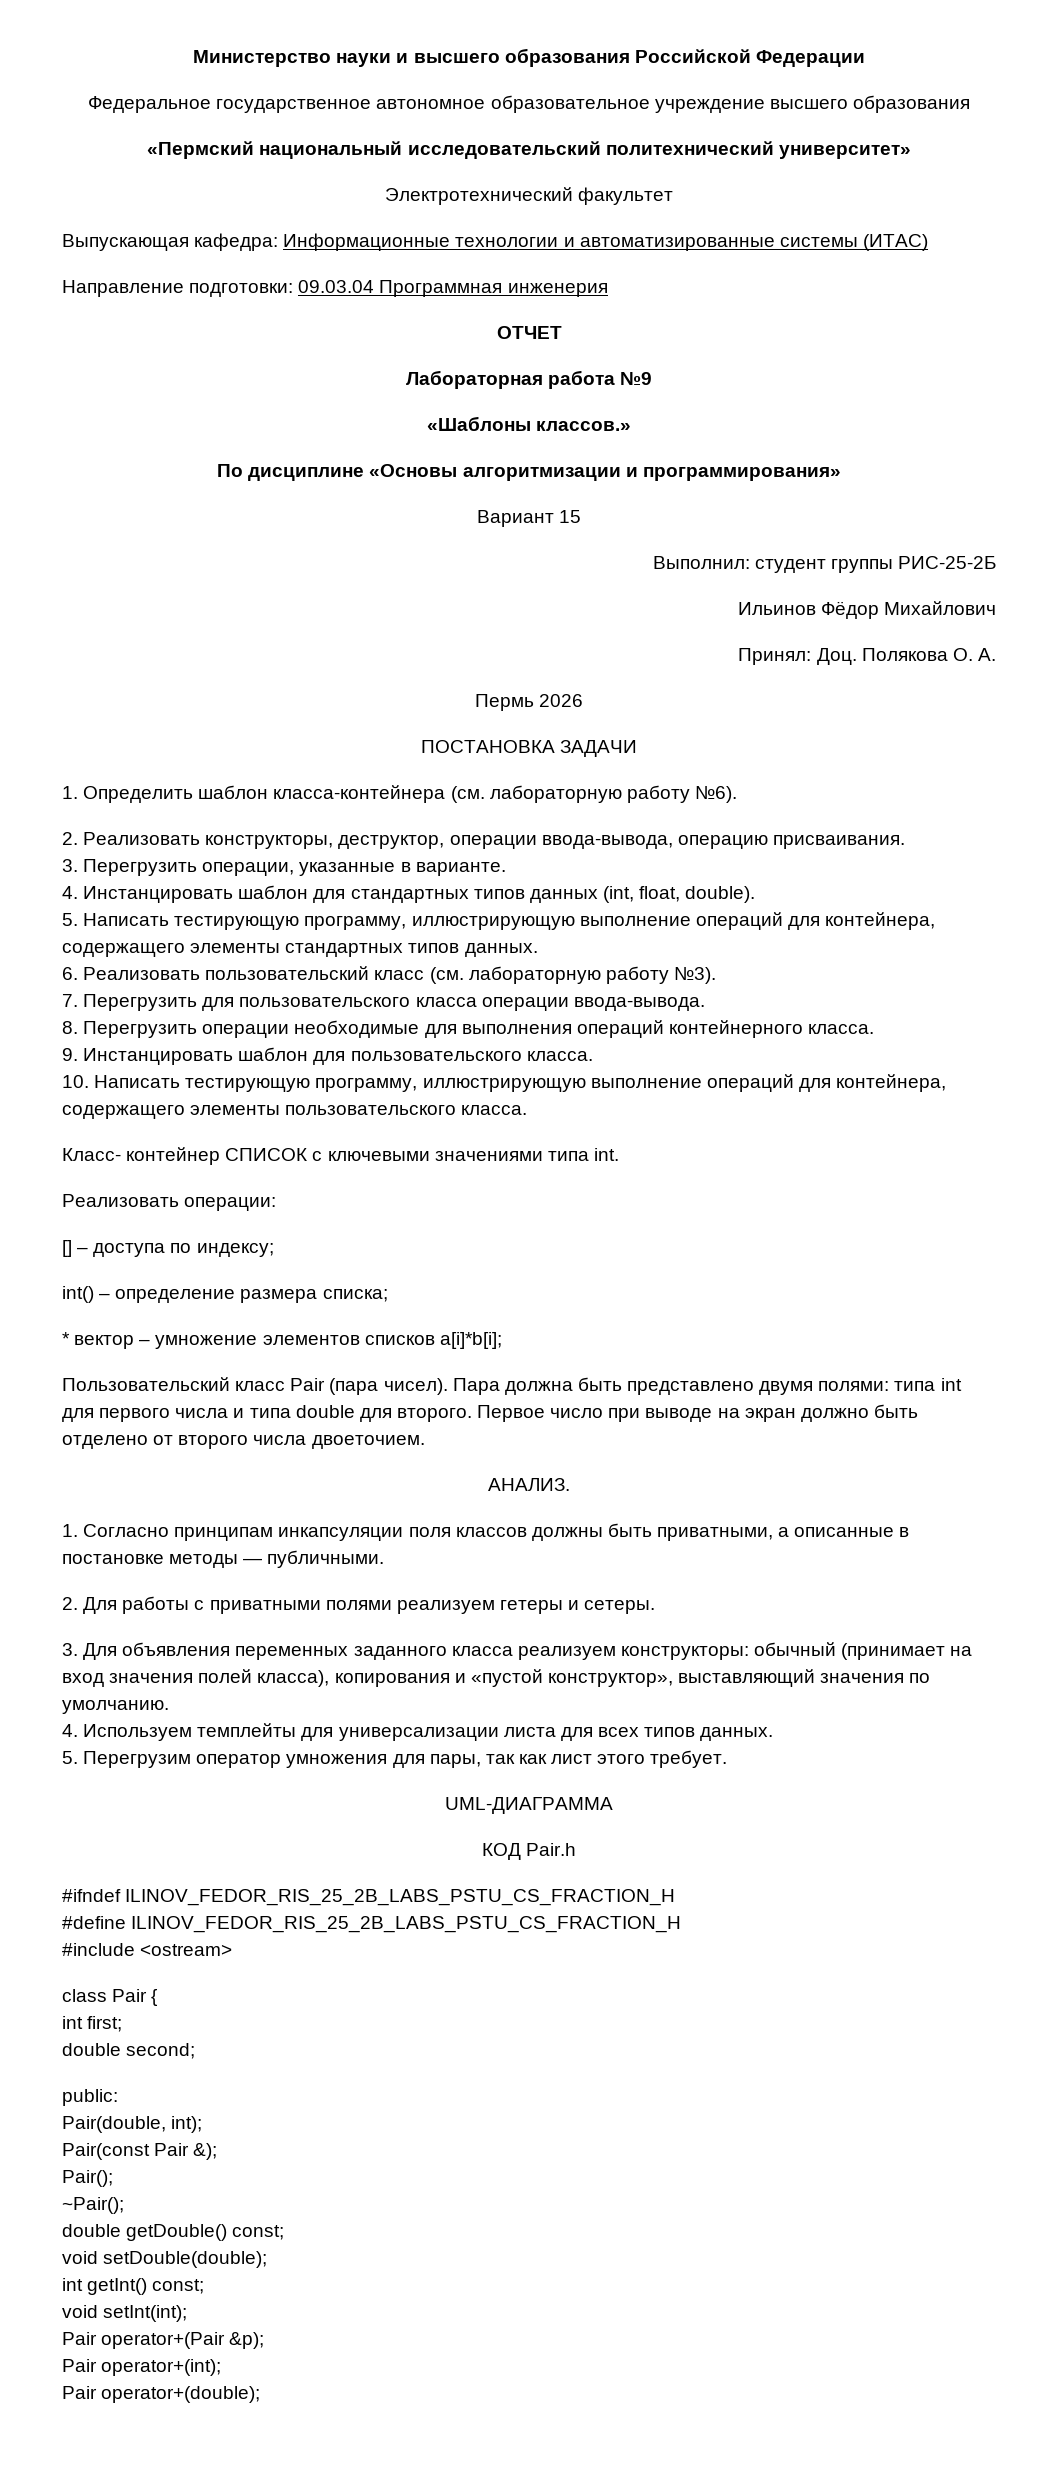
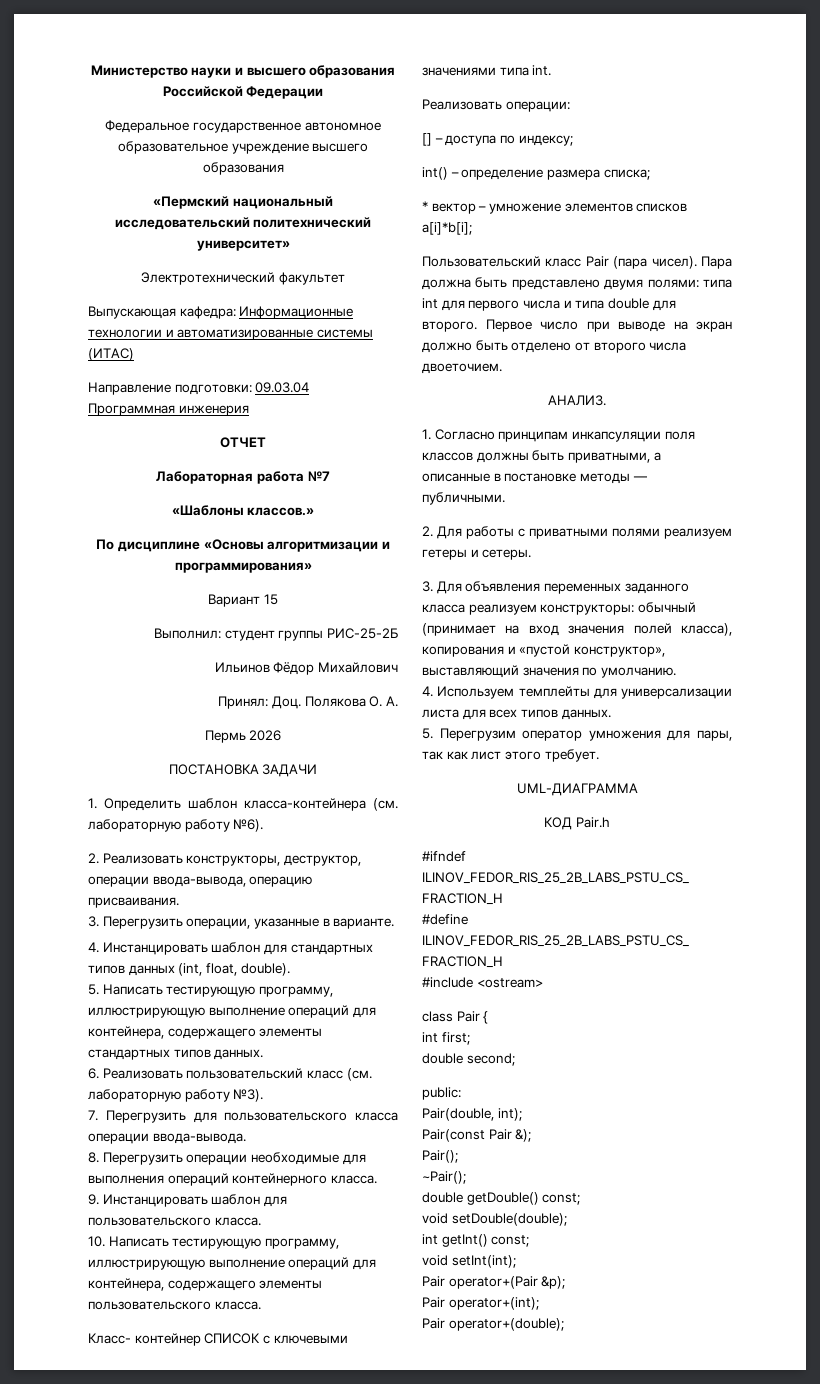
[620,372,653,385] №9 -> [307,471,330,481] №7

